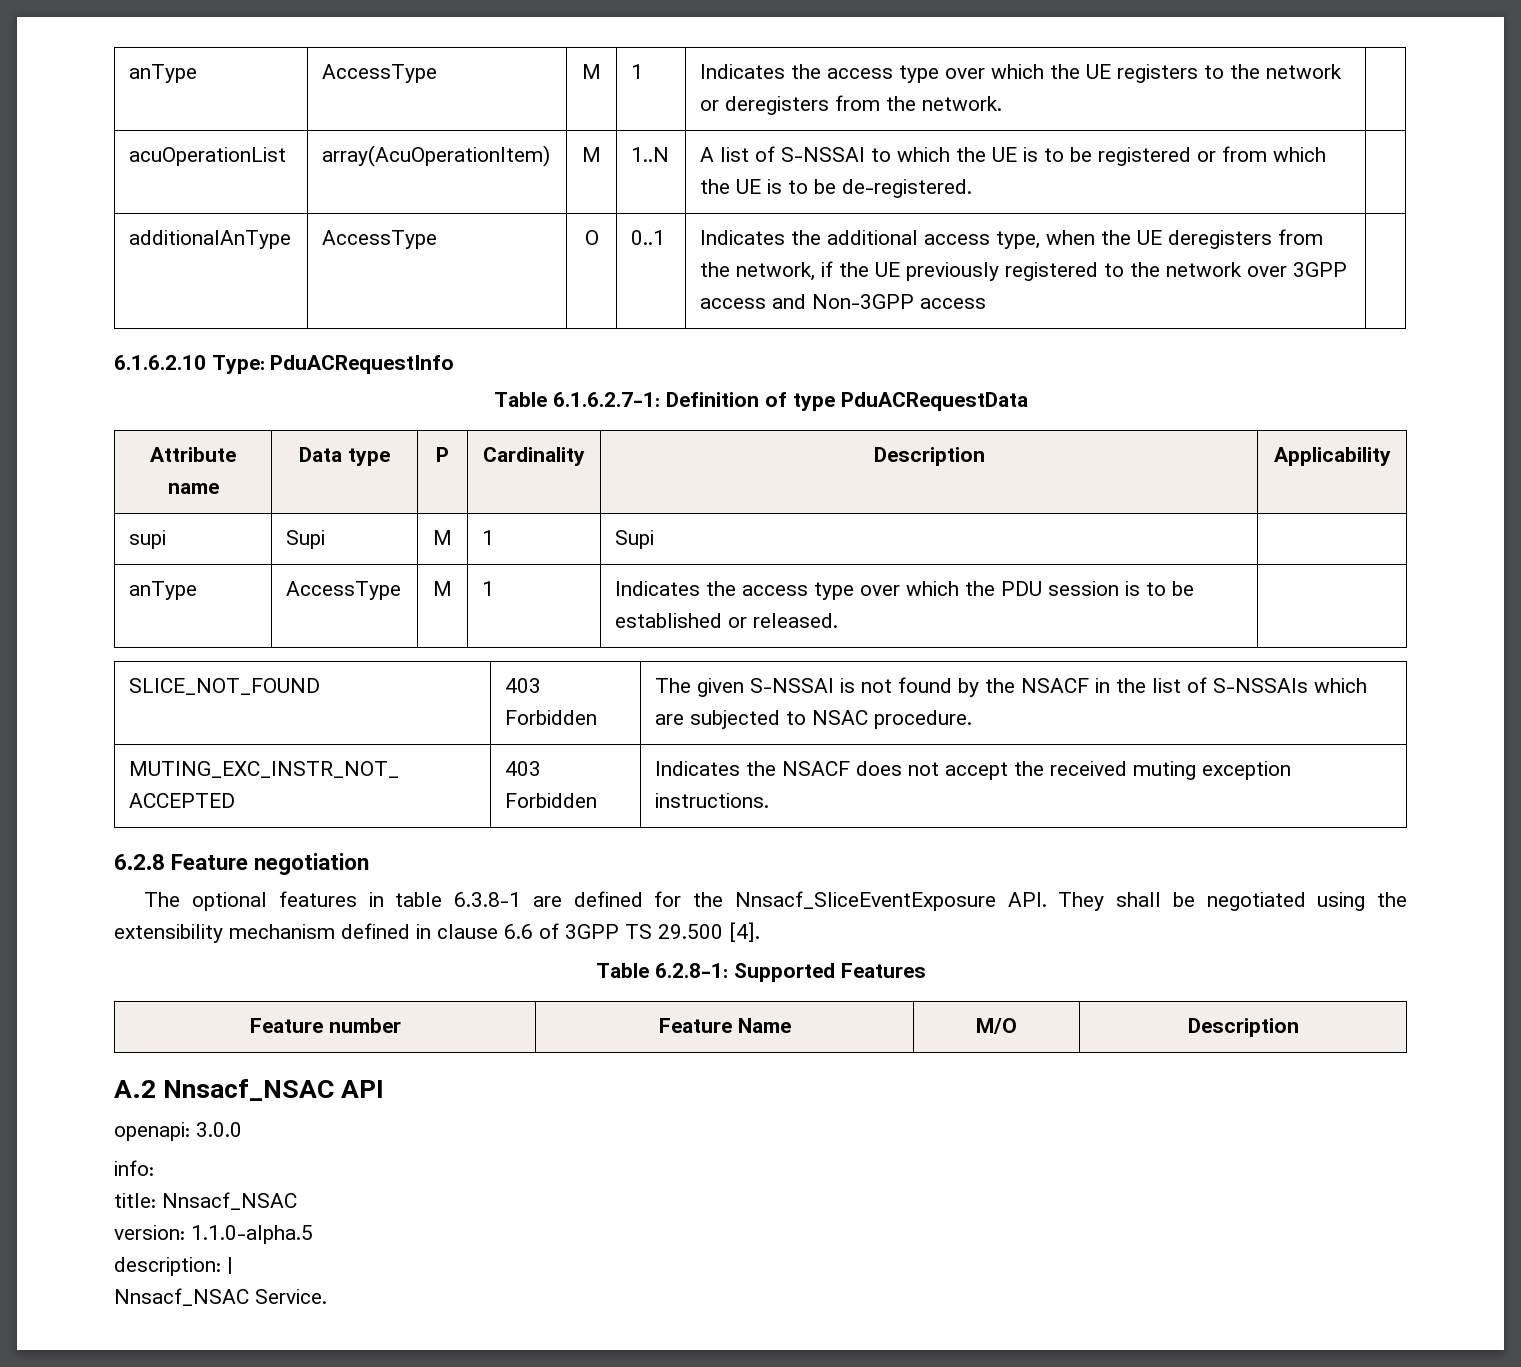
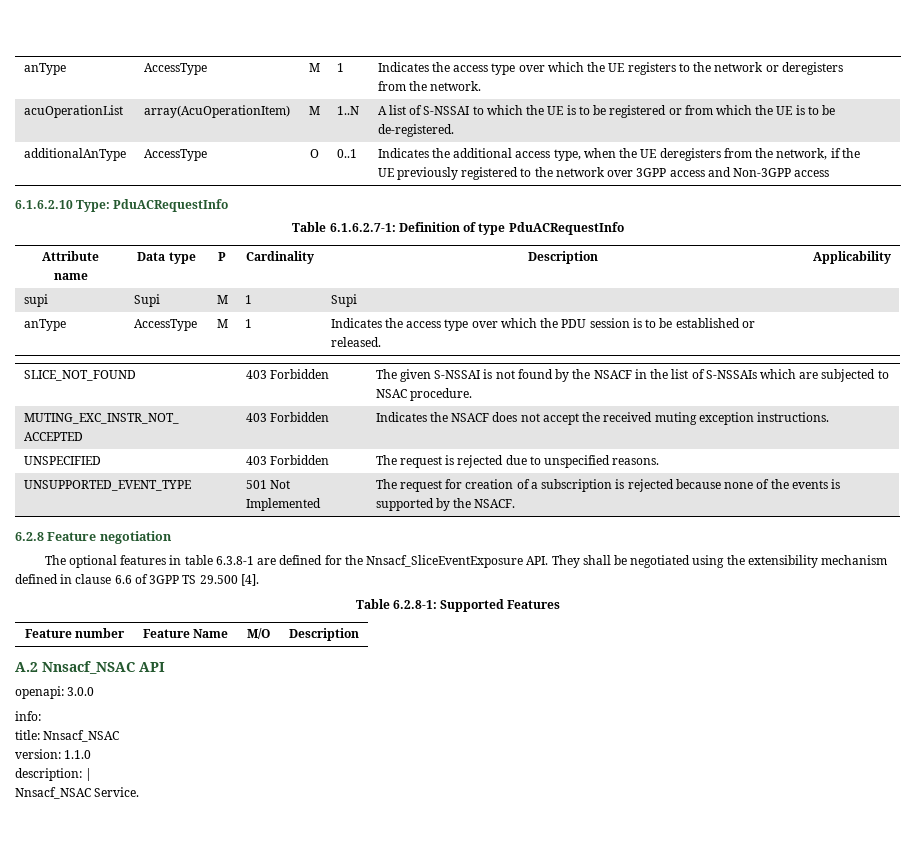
[840,392,1028,411] PduACRequestData -> [508,222,624,235] PduACRequestInfo
(770, 800) none -> [23,456,101,465] [245,455,329,465] [375,455,660,468] [23,480,191,491] [245,480,290,489] [245,498,321,511] [375,479,840,492] [375,498,516,511] // UNSPECIFIED | 403 Forbidden | The request is rejected due to unspecified reasons. // UNSUPPORTED_EVENT_TYPE | 501 Not Implemented | The request for creation of a subscription is rejected because none of the events is supported by the NSACF.
[191,1225,313,1244] 1.1.0-alpha.5 -> [64,750,92,759] 1.1.0

